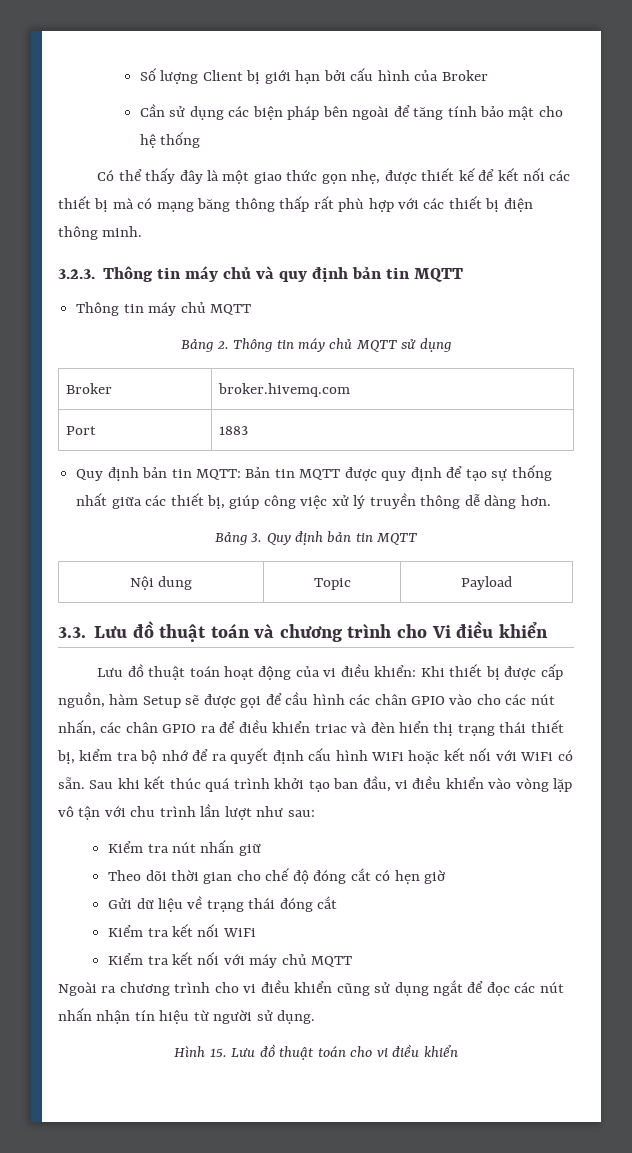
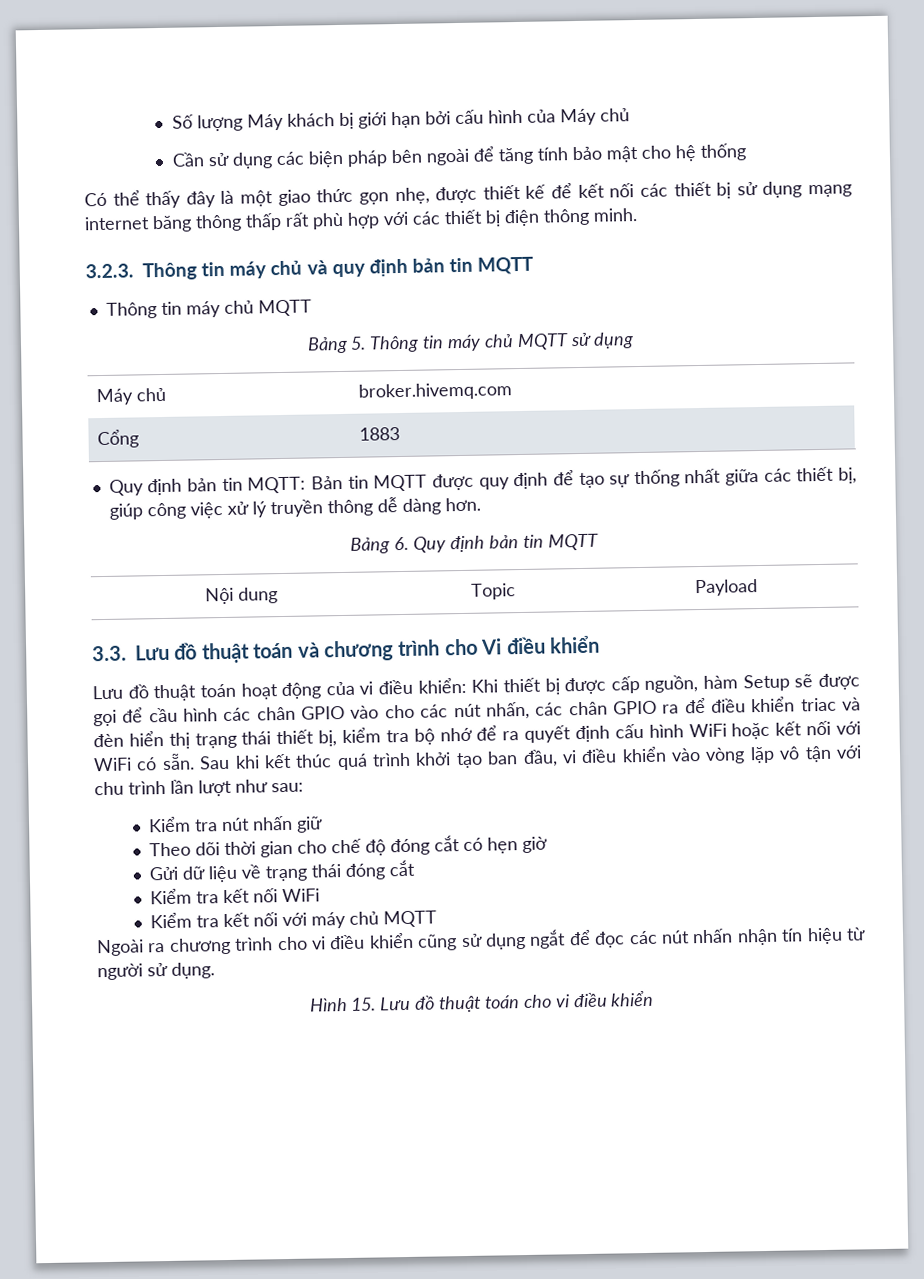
[202,70,243,81] Client -> [246,113,335,131] Máy khách
[441,70,488,81] Broker -> [559,108,630,126] Máy chủ
[112,198,194,212] mà có mạng -> [736,181,852,198] [84,216,150,231] sử dụng mạng internet
[216,341,229,350] 2. -> [350,336,367,350] 5.
[65,383,112,394] Broker -> [96,387,167,406] Máy chủ
[65,426,96,435] Port -> [97,429,140,449] Cổng
[251,533,263,542] 3. -> [394,536,410,551] 6.

